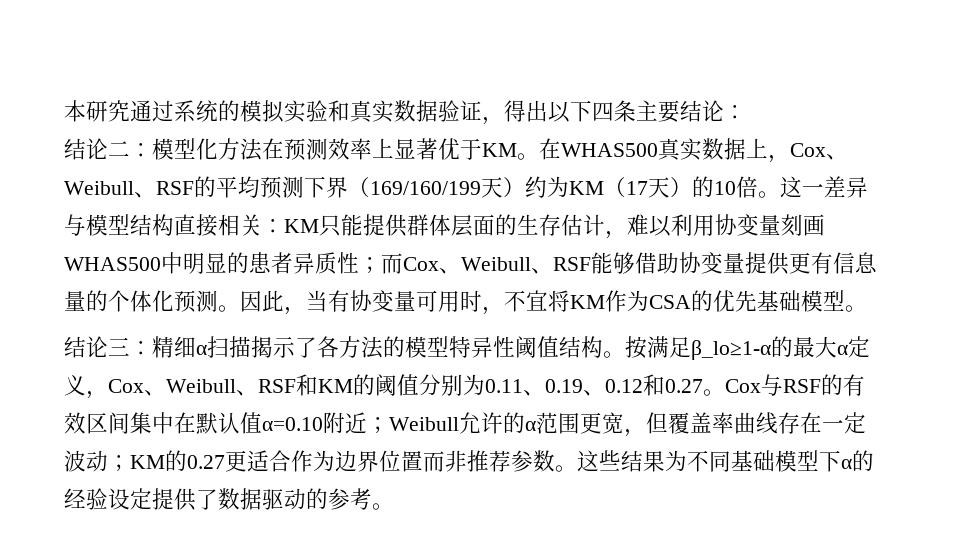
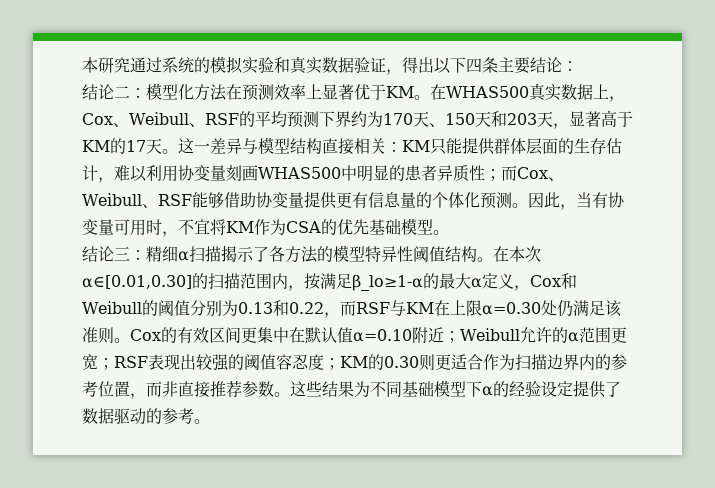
[348,176,758,198] （169/160/199天）约为KM（17天）的10倍 -> [350,110,633,129] [82,138,162,154] 约为170天、150天和203天，显著高于KM的17天
(625, 354) none -> [493,246,541,262] [82,273,304,291] 在本次α∈[0.01,0.30]的扫描范围内，
[144,374,821,396] 、Weibull、RSF和KM的阈值分别为0.11、0.19、0.12和0.27。Cox与RSF -> [561,273,577,289] [82,300,622,318] [82,327,161,344] 和Weibull的阈值分别为0.13和0.22，而RSF与KM在上限α=0.30处仍满足该准则。Cox
(130, 423) none -> [241,327,257,343] 更
[624,412,866,437] [64,450,108,472] ，但覆盖率曲线存在一定波动 -> [98,354,324,371] ；RSF表现出较强的阈值容忍度
[187,455,225,469] 0.27 -> [384,354,435,371] 0.30则
[335,450,467,472] 边界位置而非 -> [515,354,627,370] [82,381,210,399] 扫描边界内的参考位置，而非直接

